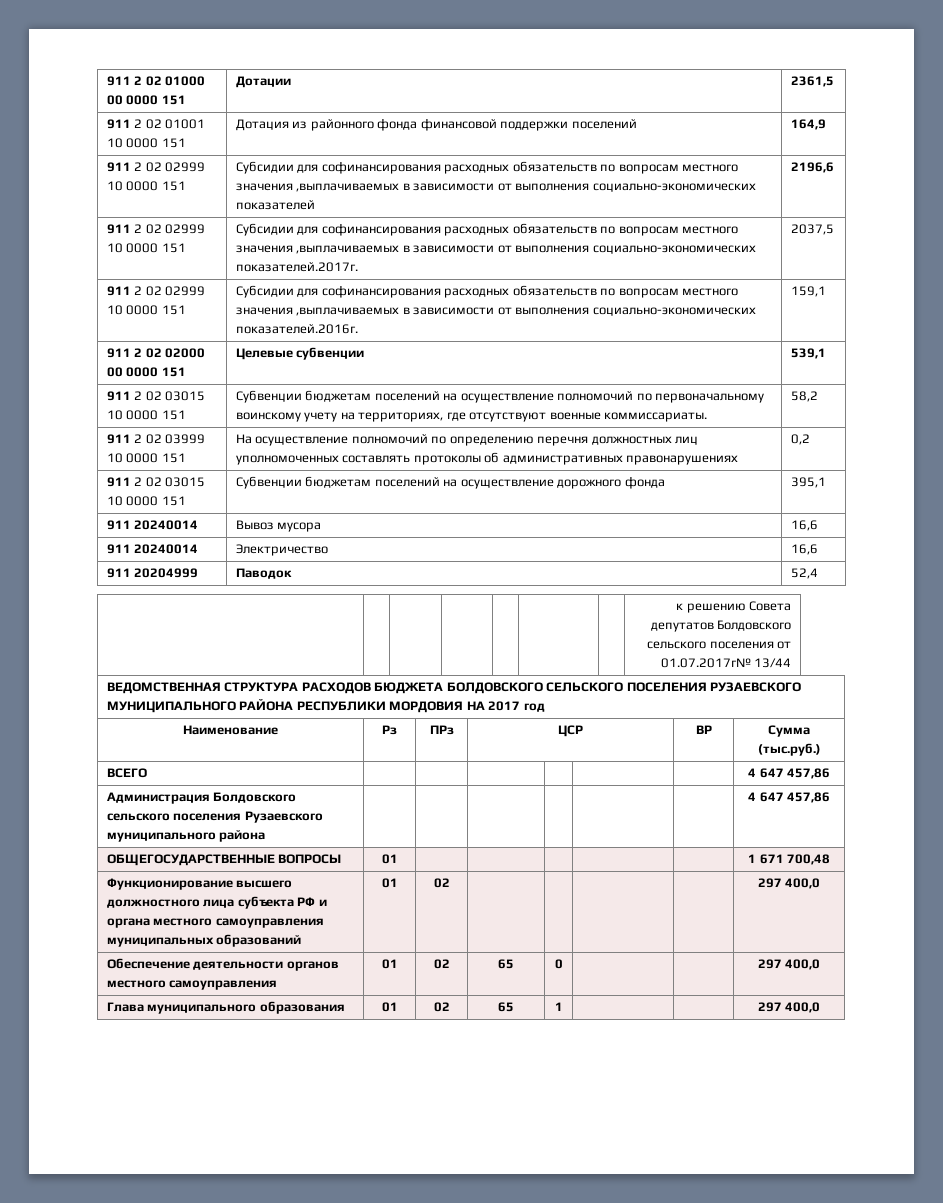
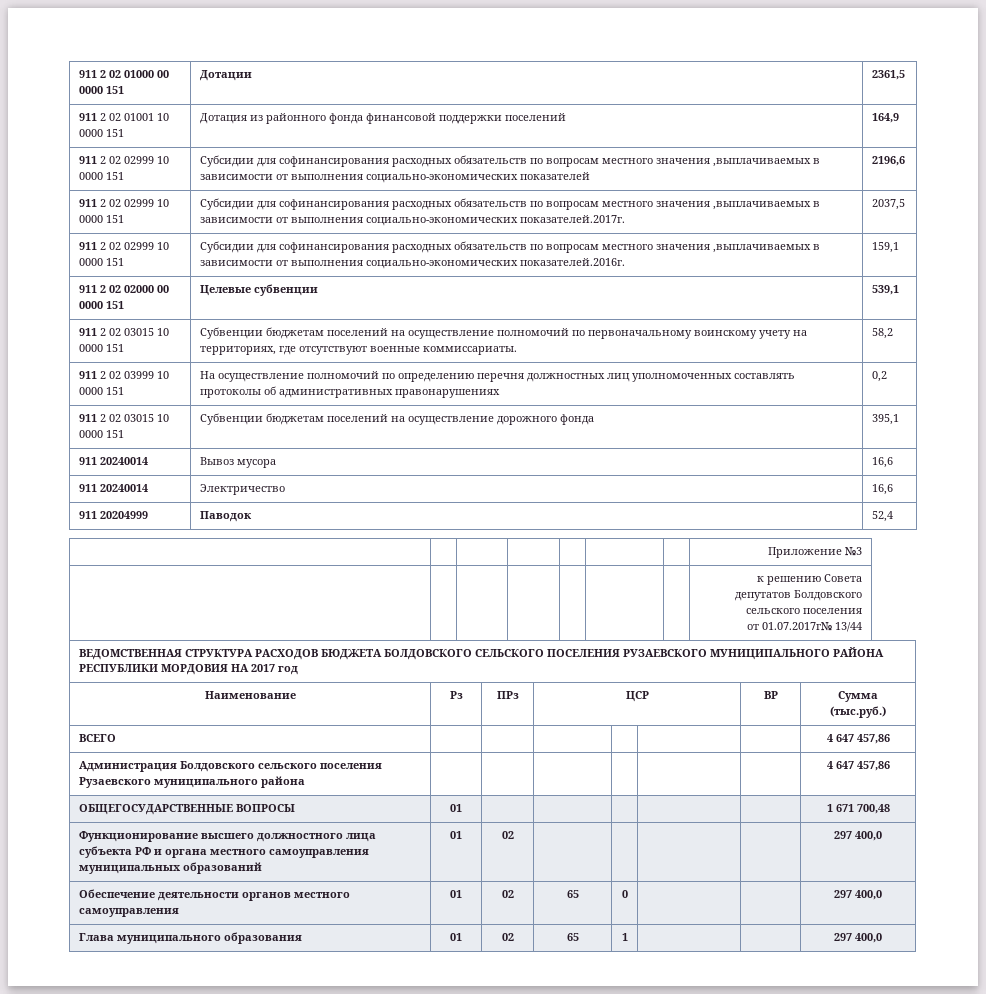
(818, 573) none -> [768,547,863,558] // | | | | | | | Приложение №3
(774, 645) none -> (863, 611) //

